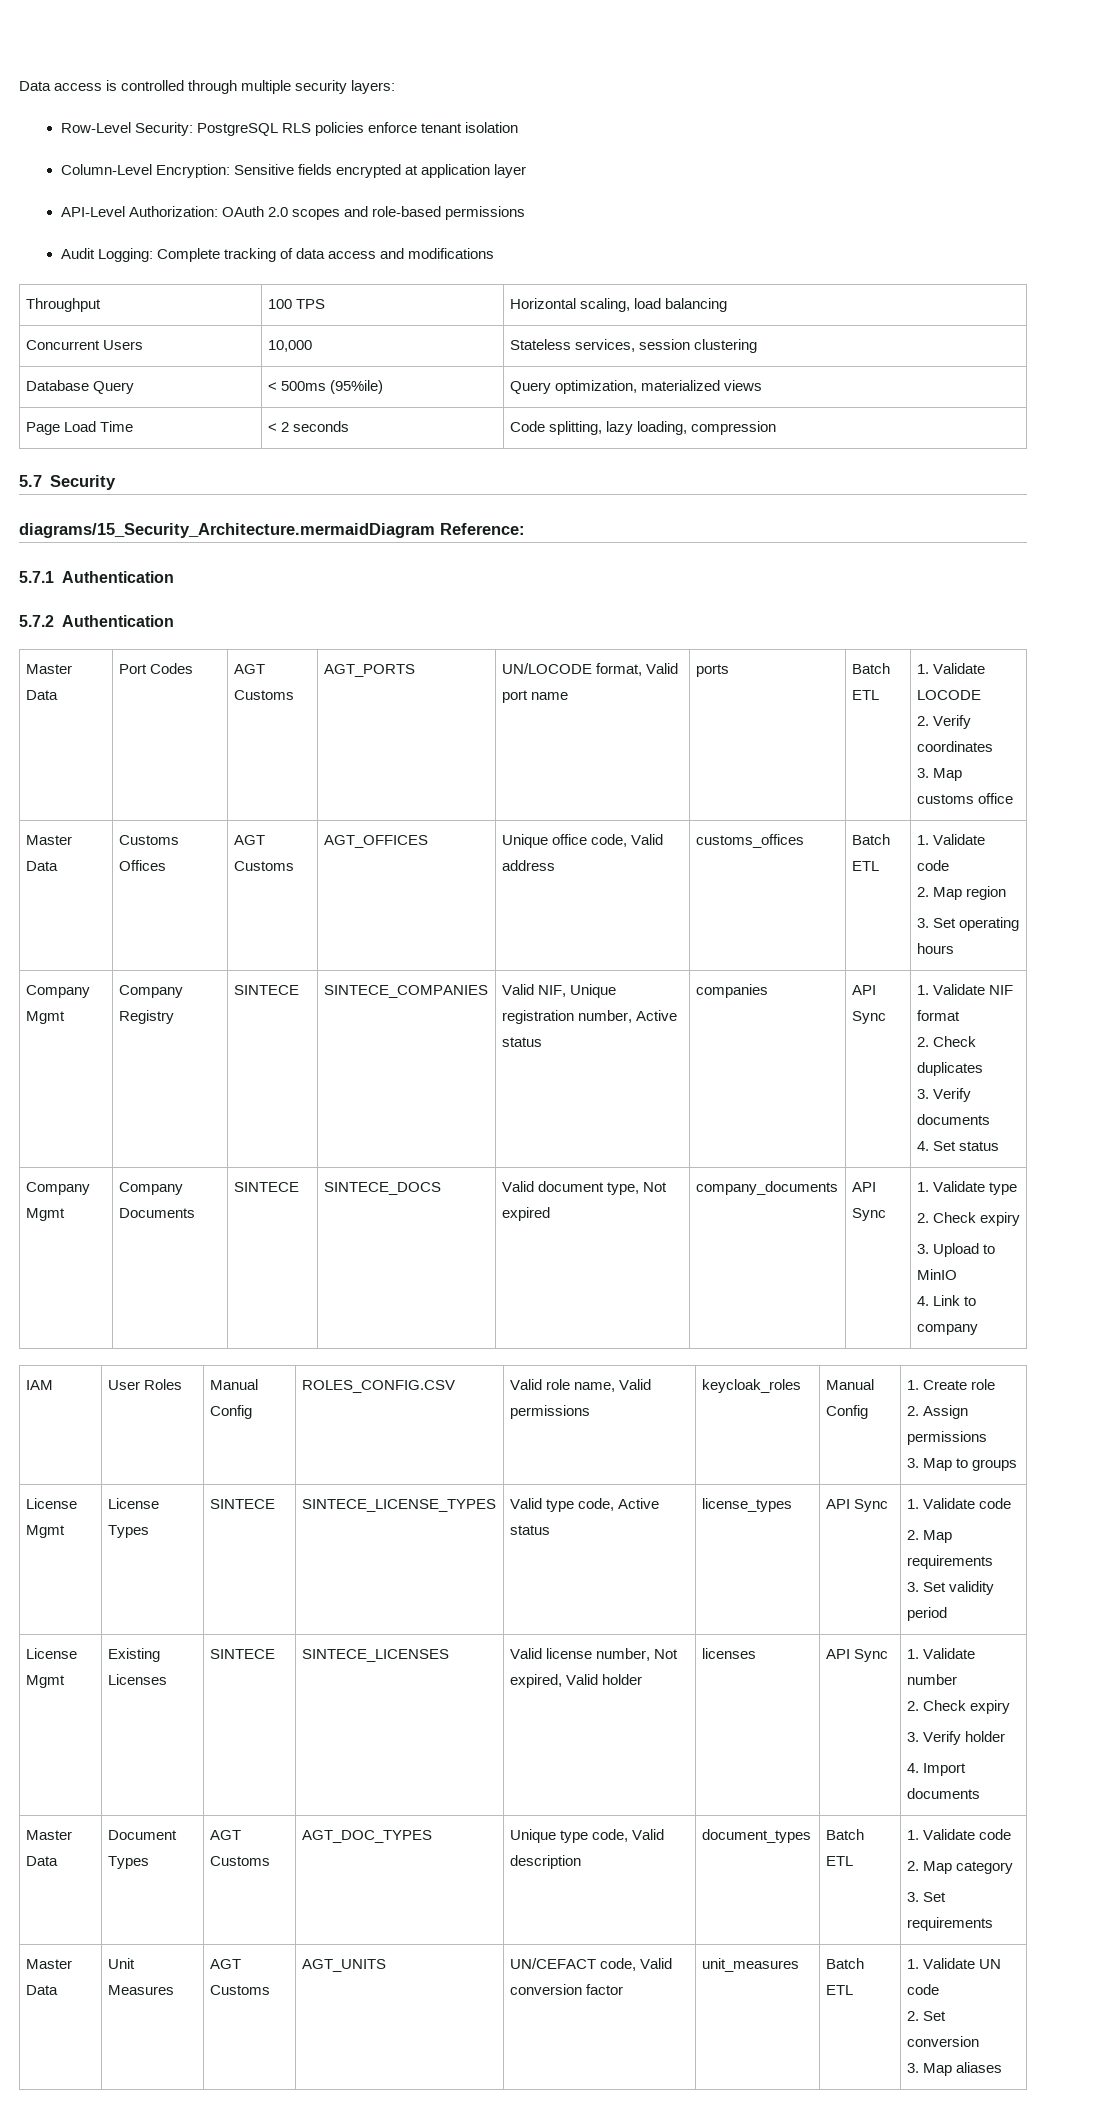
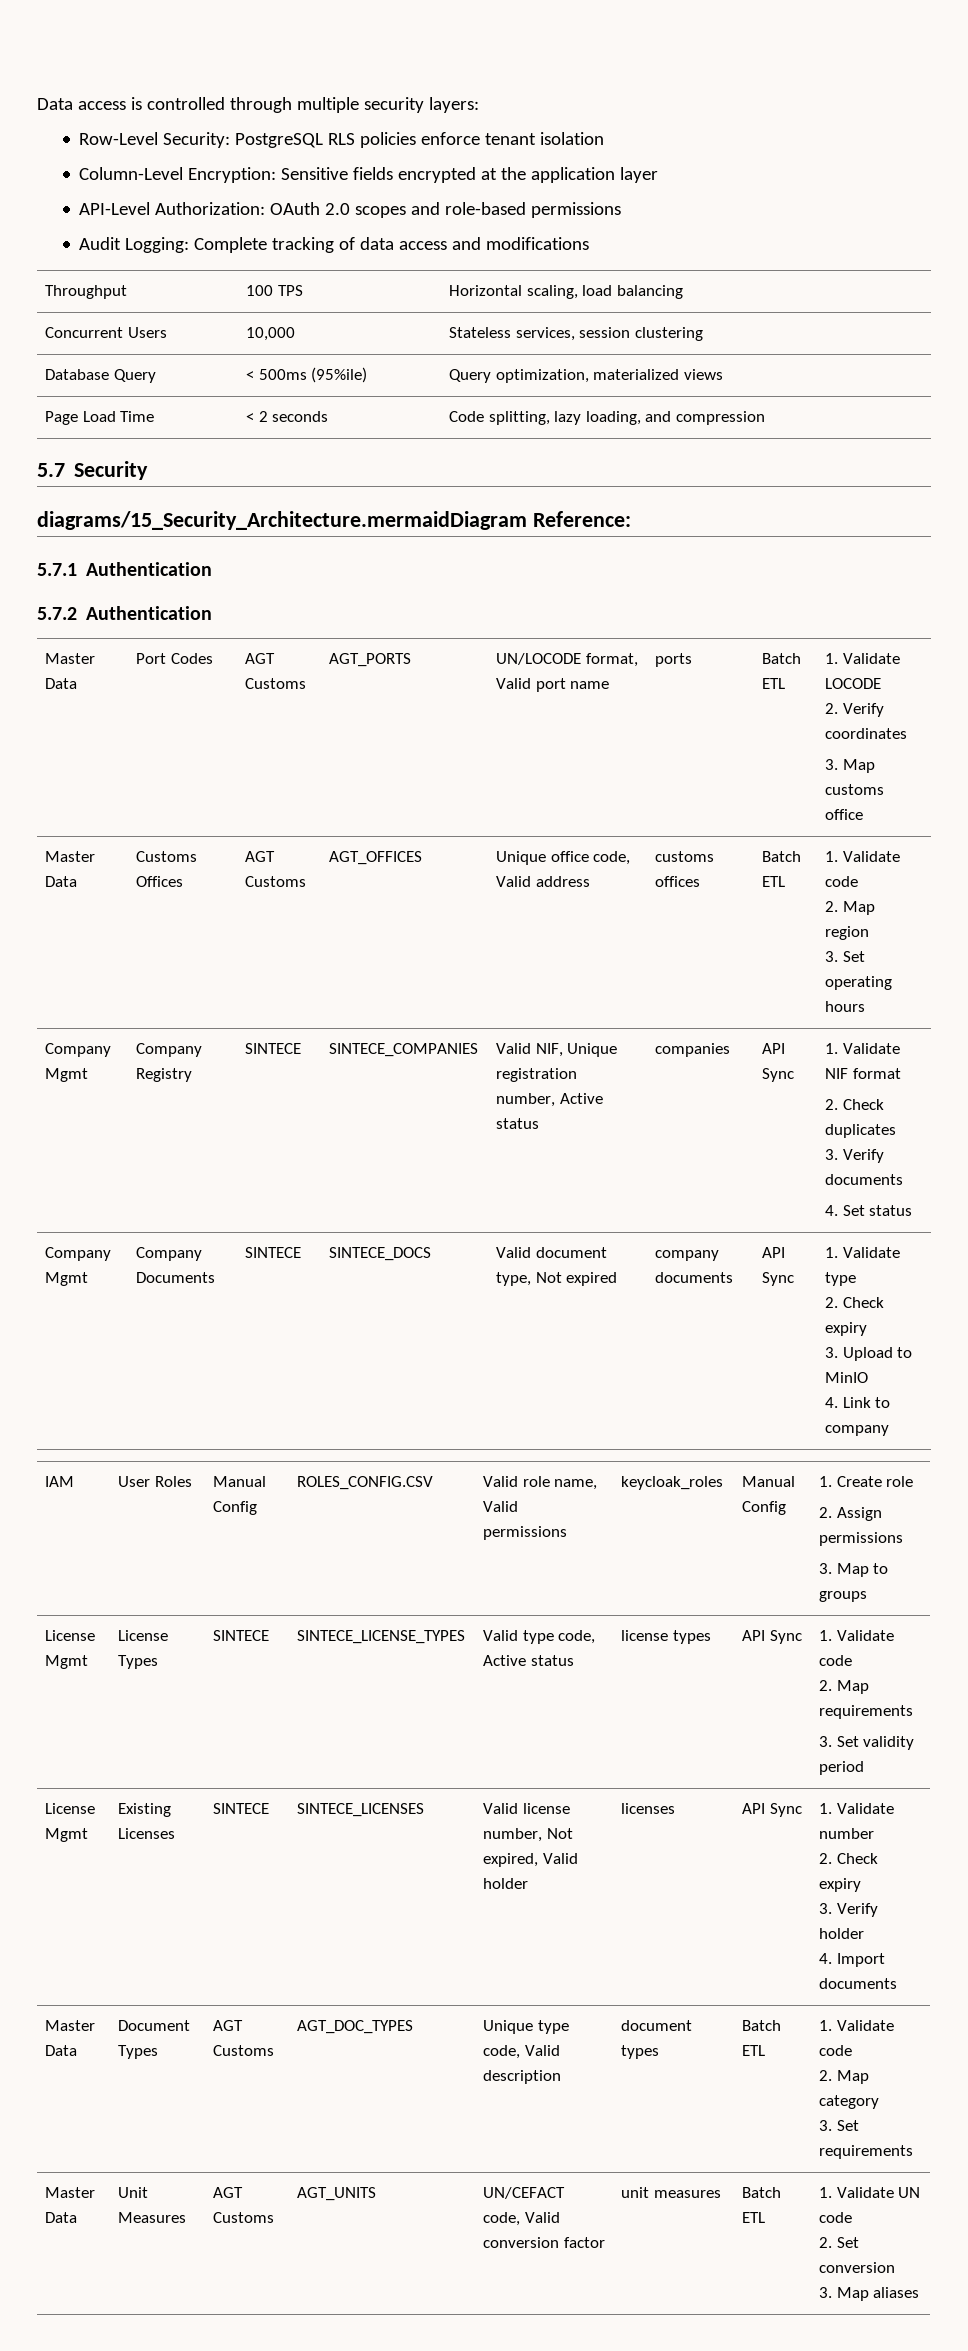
(418, 170) none -> [501,167,527,180] the
(687, 428) none -> [645,411,672,422] and
[695,834,804,848] customs_offices -> [655,851,715,862] [655,876,701,887] customs offices
[695,1181,838,1195] company_documents -> [655,1250,720,1261] [655,1272,734,1283] company documents
[701,1498,792,1512] license_types -> [621,1630,711,1644] license types
[701,1829,811,1843] document_types -> [621,2020,693,2031] [621,2045,660,2059] document types
[701,1958,799,1972] unit_measures -> [621,2187,721,2198] unit measures

